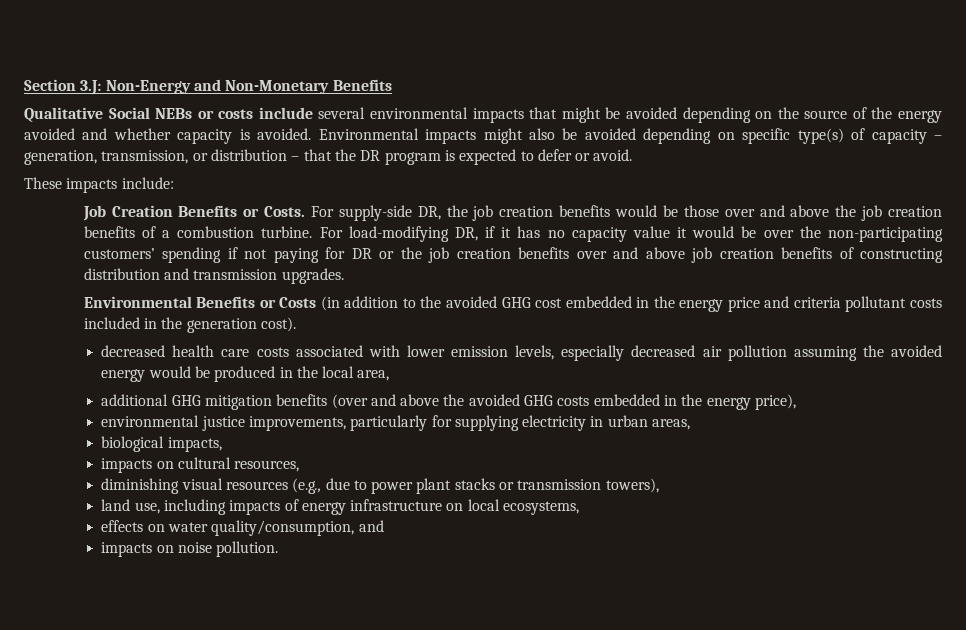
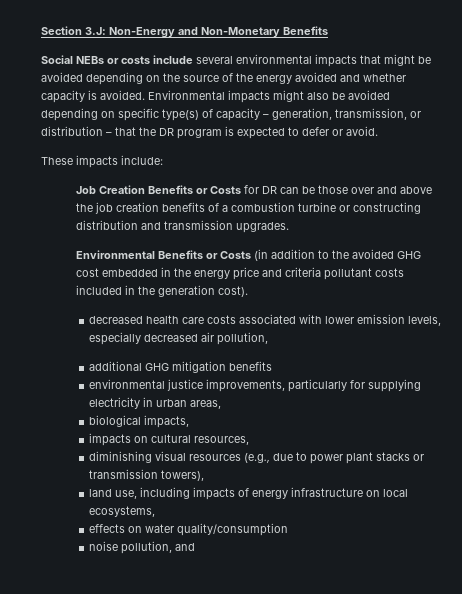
[24,107,103,122] Qualitative -> (328, 30) none
[264,205,658,221] Costs. For supply-side DR, the job creation benefits would -> [210,185,300,194] Costs for DR can
[261,226,944,242] [83,247,854,263] turbine. For load-modifying DR, if it has no capacity value it would be over the non-participating customers’ spending if not paying for DR or the job creation benefits over and above job creation benefits of -> [298,202,351,212] turbine or
[727,345,943,361] [101,366,390,382] [101,394,797,410] pollution assuming the avoided energy would be produced in the local area, // additional GHG mitigation benefits (over and above the avoided GHG costs embedded in the energy price), -> [216,332,268,345] [88,361,272,373] pollution, // additional GHG mitigation benefits
[211,520,384,536] [101,541,279,557] quality/consumption, and // impacts on noise pollution. -> [176,523,288,536] [88,541,195,554] quality/consumption // noise pollution, and

